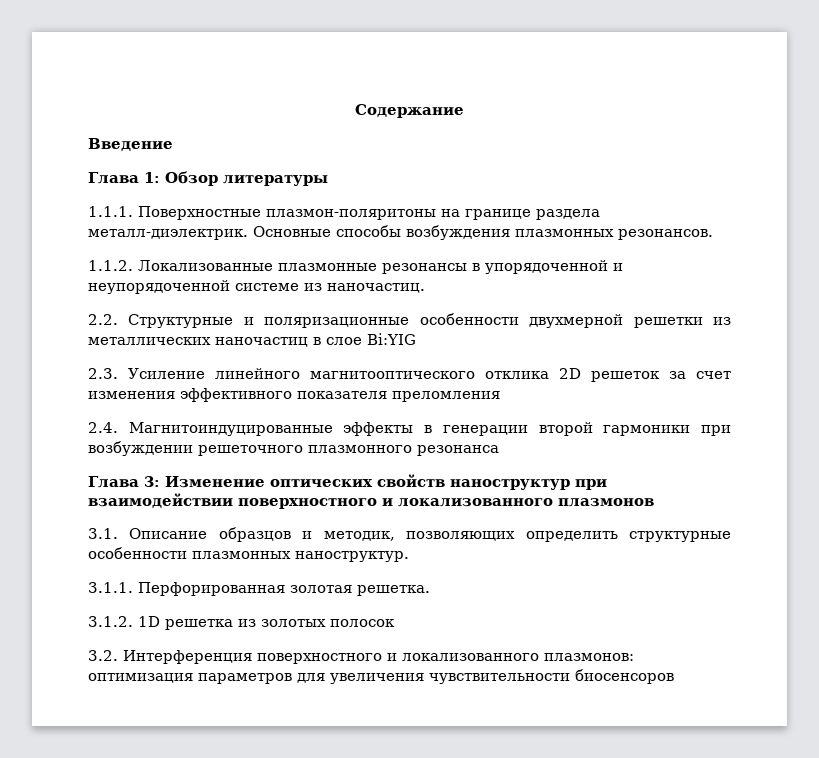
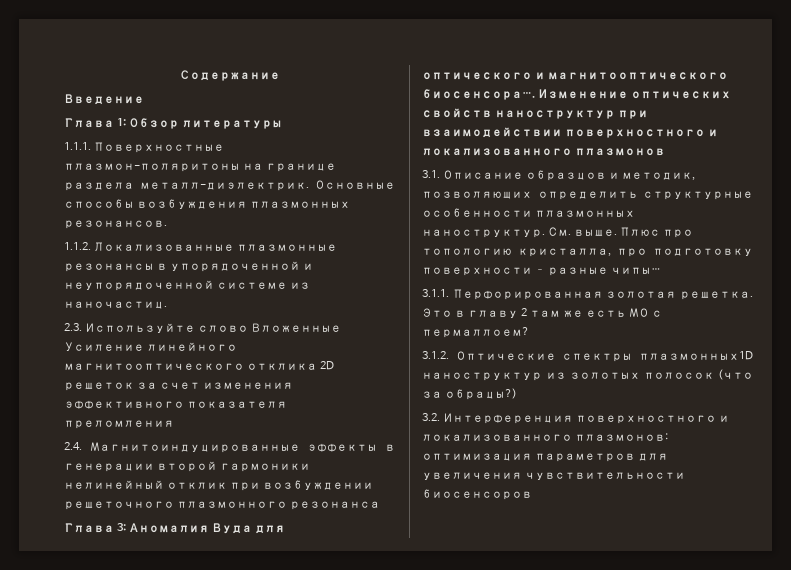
[88,313,731,328] [88,333,416,347] [88,368,118,379] 2.2. Структурные и поляризационные особенности двухмерной решетки из металлических наночастиц в слое Bi:YIG // 2.3. -> [64,323,341,333] 2.3. Используйте слово Вложенные
(691, 430) none -> [64,480,227,489] нелинейный отклик
(160, 481) none -> [128,523,285,534] [422,72,728,80] [422,89,535,100] Аномалия Вуда для оптического и магнитооптического биосенсора….
[88,582,430,596] [88,616,233,630] // 3.1.1. Перфорированная золотая решетка. // 3.1.2. 1D решетка -> [547,227,693,238] [422,248,753,257] [422,267,661,276] [422,289,753,300] [422,308,662,318] [422,327,529,338] [422,351,753,362] [422,372,542,381] См. выше. Плюс про топологию кристалла, про подготовку поверхности – разные чипы… // 3.1.1. Перфорированная золотая решетка. Это в главу 2 там же есть МО с пермаллоем? // 3.1.2. Оптические спектры плазмонных1D наноструктур
(395, 623) none -> [718,369,753,380] [422,388,517,400] (что за обрацы?)

